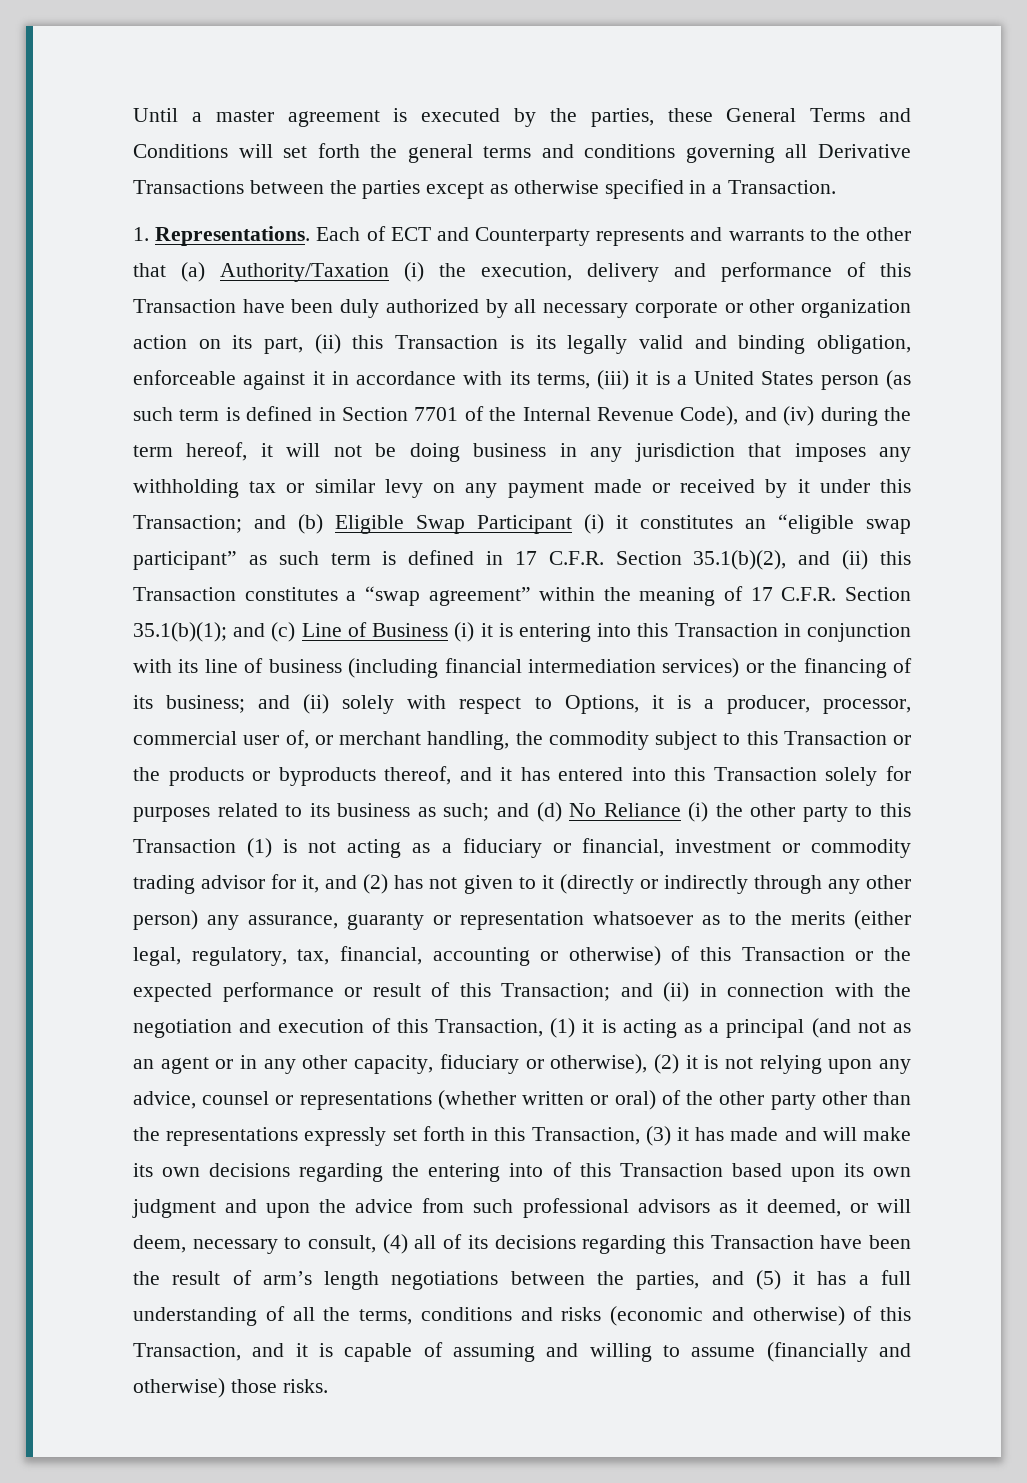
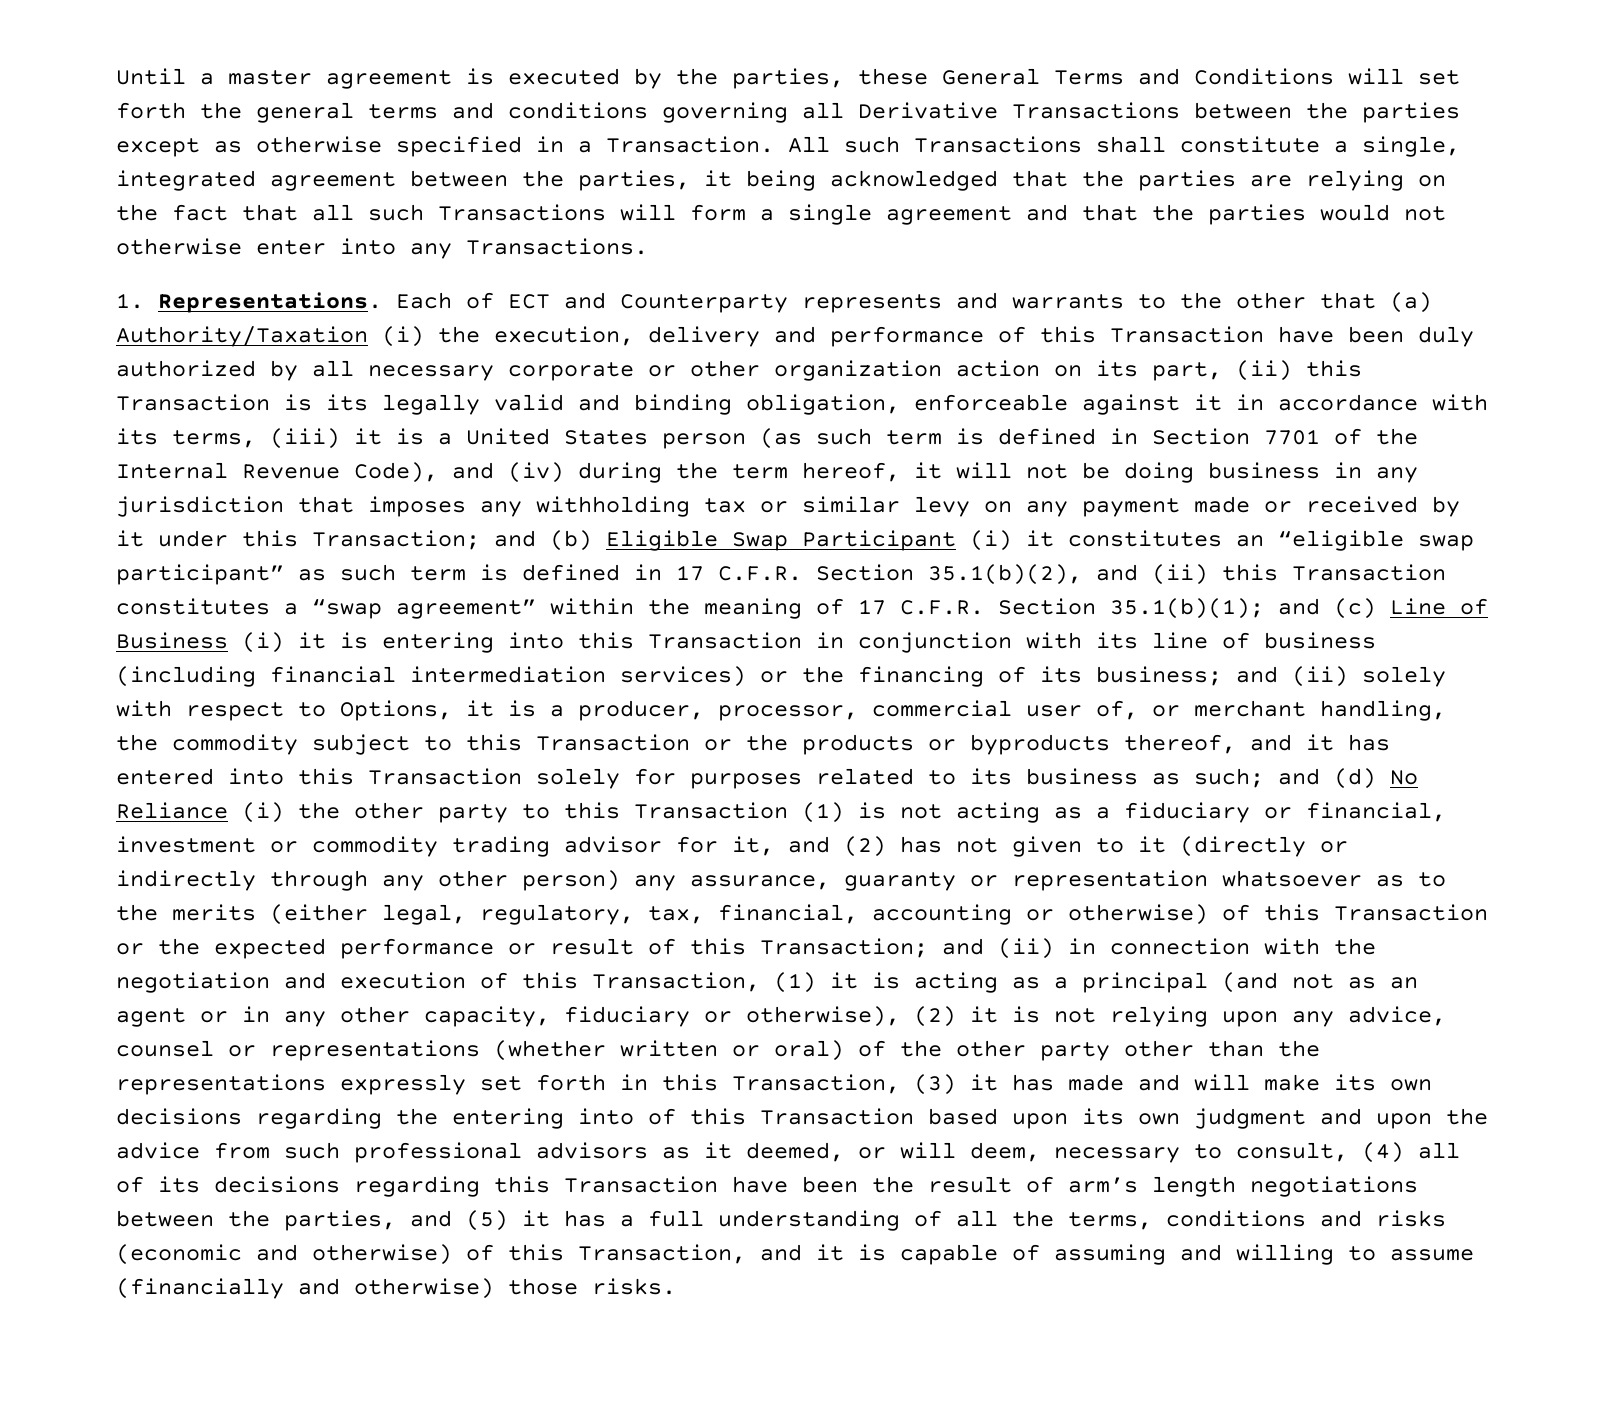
(837, 187) none -> [788,136,1460,157] [116,170,1446,191] [116,204,1446,225] [116,238,648,259] All such Transactions shall constitute a single, integrated agreement between the parties, it being acknowledged that the parties are relying on the fact that all such Transactions will form a single agreement and that the parties would not otherwise enter into any Transactions.

